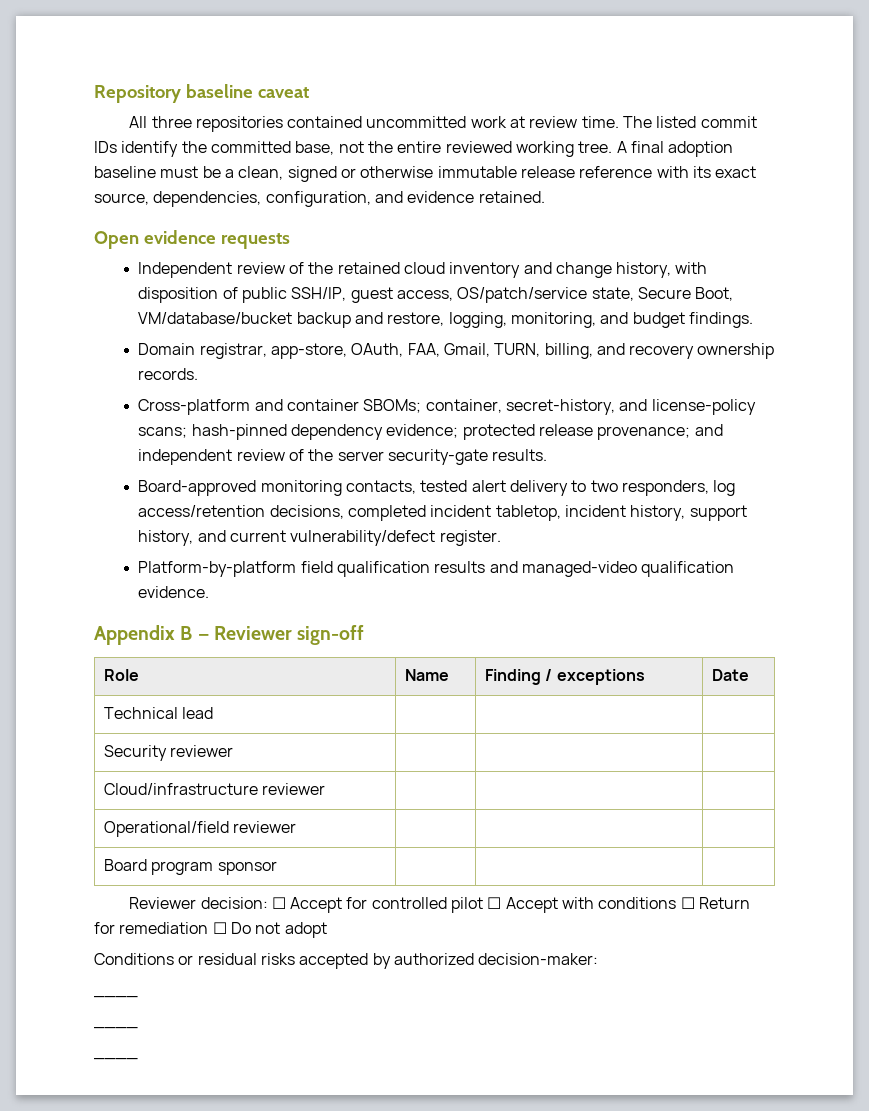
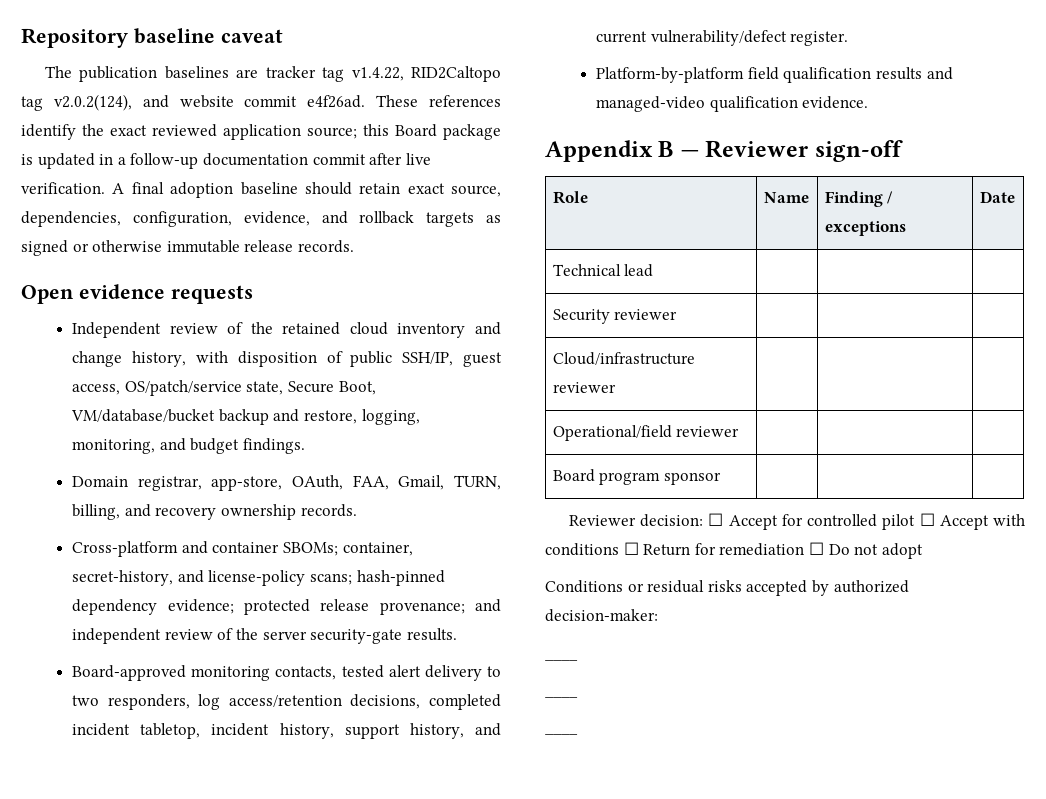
[129,116,757,132] [94,141,734,157] [94,166,284,180] All three repositories contained uncommitted work at review time. The listed commit IDs identify the committed base, not the entire reviewed working tree. A final adoption baseline must be a clean, -> [44,66,502,82] [21,94,501,111] [21,124,501,140] [21,153,431,169] [21,182,501,198] [21,211,501,227] The publication baselines are tracker tag v1.4.22, RID2Caltopo tag v2.0.2(124), and website commit e4f26ad. These references identify the exact reviewed application source; this Board package is updated in a follow-up documentation commit after live verification. A final adoption baseline should retain exact source, dependencies, configuration, evidence, and rollback targets as
[579,166,757,178] [94,191,545,207] reference with its exact source, dependencies, configuration, and evidence retained. -> [297,240,354,253] records.

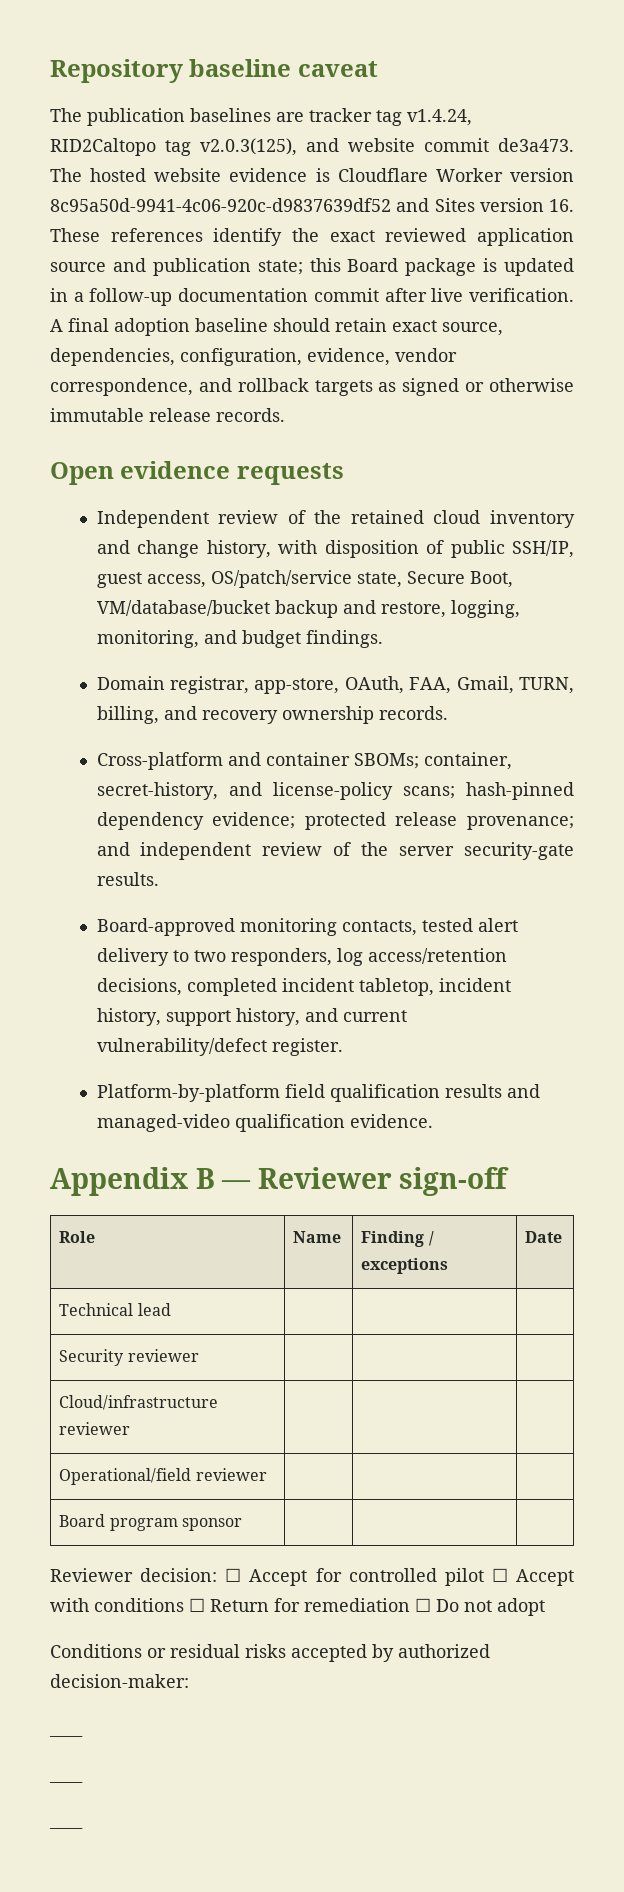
[351,67,404,81] v1.4.22, -> [407,109,472,126] v1.4.24,
[53,94,132,111] v2.0.2(124), -> [200,138,297,156] v2.0.3(125),
[307,95,366,108] e4f26ad. -> [498,138,574,152] [50,168,575,182] [50,198,574,212] de3a473. The hosted website evidence is Cloudflare Worker version 8c95a50d-9941-4c06-920c-d9837639df52 and Sites version 16.
[307,127,357,139] source; -> [50,258,303,276] source and publication state;
(310, 218) none -> [395,348,457,362] [50,378,193,396] vendor correspondence,

